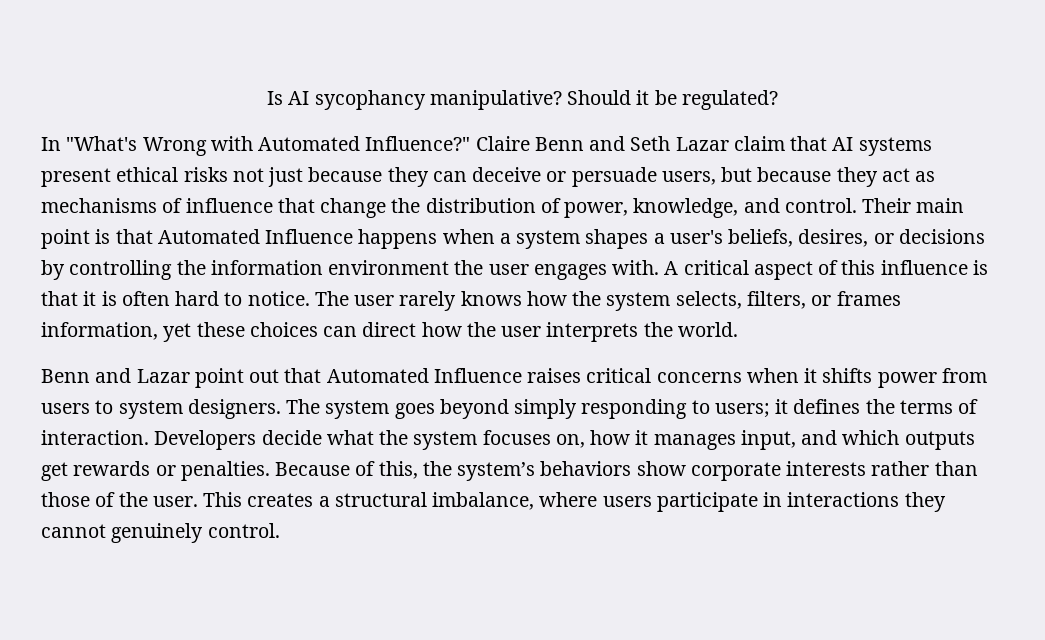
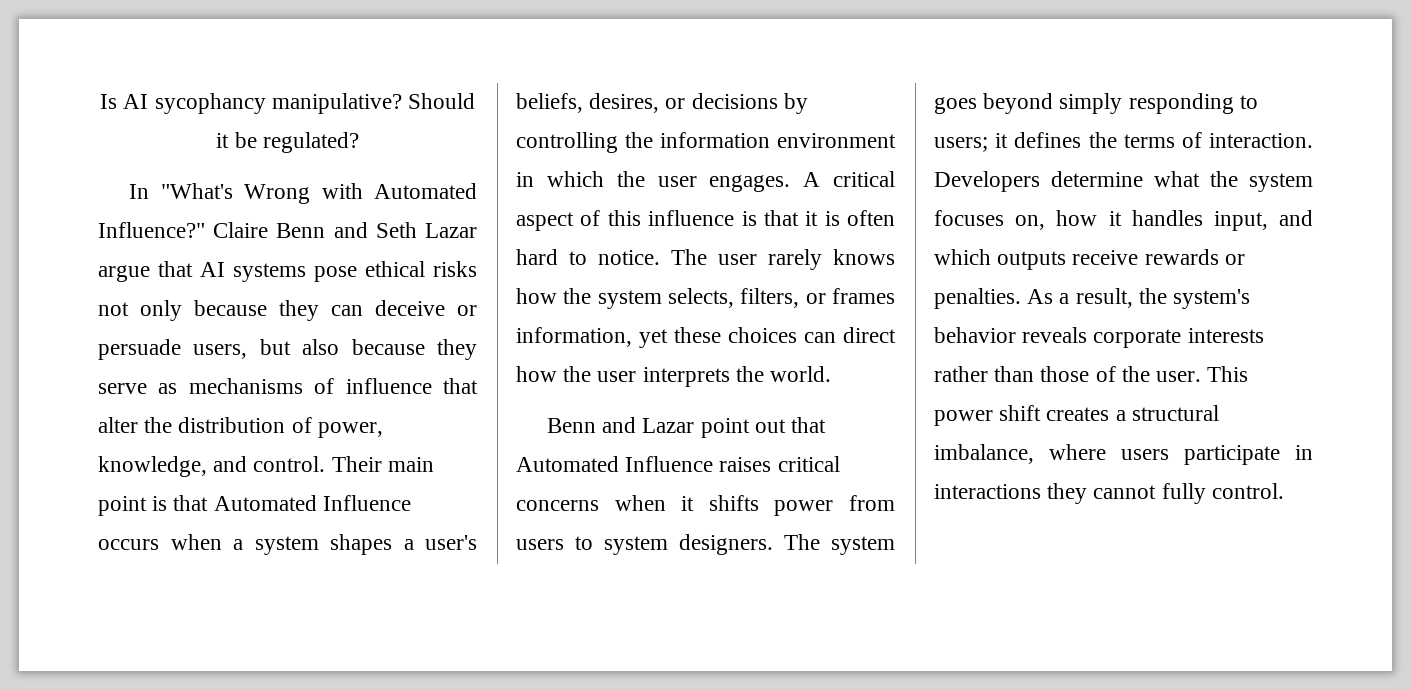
[733,136,785,151] claim -> [98,265,150,282] argue
[41,168,111,187] present -> [314,266,357,282] pose
[268,167,304,187] just -> [140,300,182,321] only
[757,167,910,187] because they act -> [302,339,477,360] [98,383,147,394] also because they serve
[320,198,387,218] change -> [98,417,138,433] alter
[358,229,438,249] happens -> [98,539,159,550] occurs
[454,260,660,280] the user engages with. -> [516,171,791,192] in which the user engages.
[261,430,322,445] decide -> [1051,171,1143,187] determine
[653,434,736,450] manages -> [1131,210,1203,226] handles
[41,462,68,481] get -> [1072,250,1139,265] receive
[275,461,686,481] Because of this, the system’s behaviors show -> [1027,288,1251,309] [934,327,1088,343] As a result, the system's behavior reveals
(243, 499) none -> [934,405,1042,426] power shift
[111,523,204,543] genuinely -> [1161,483,1206,504] fully

